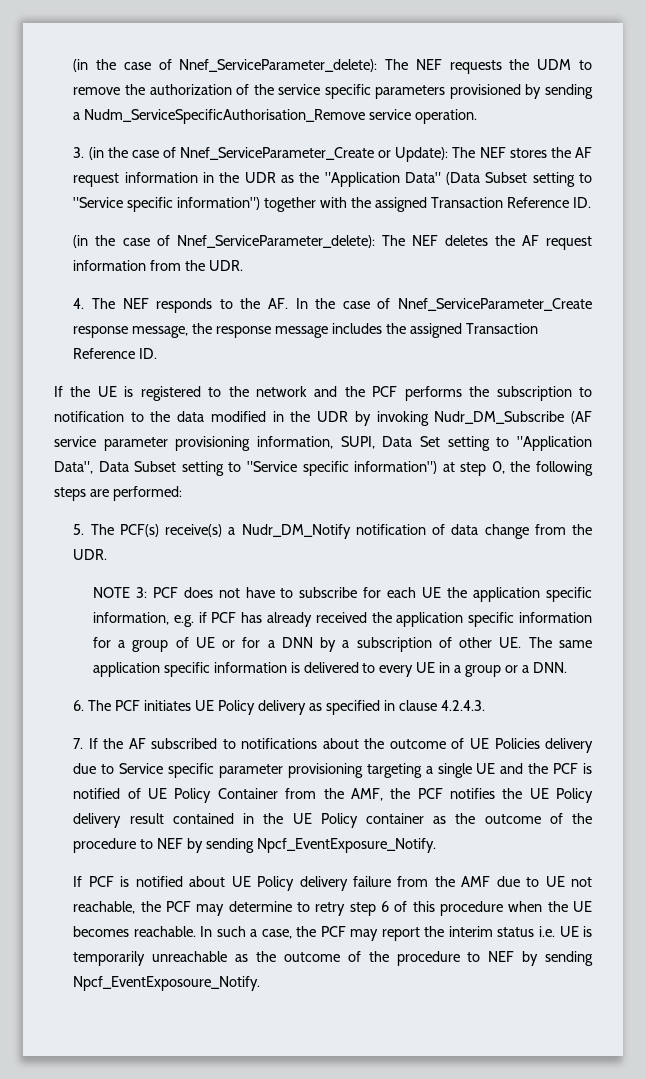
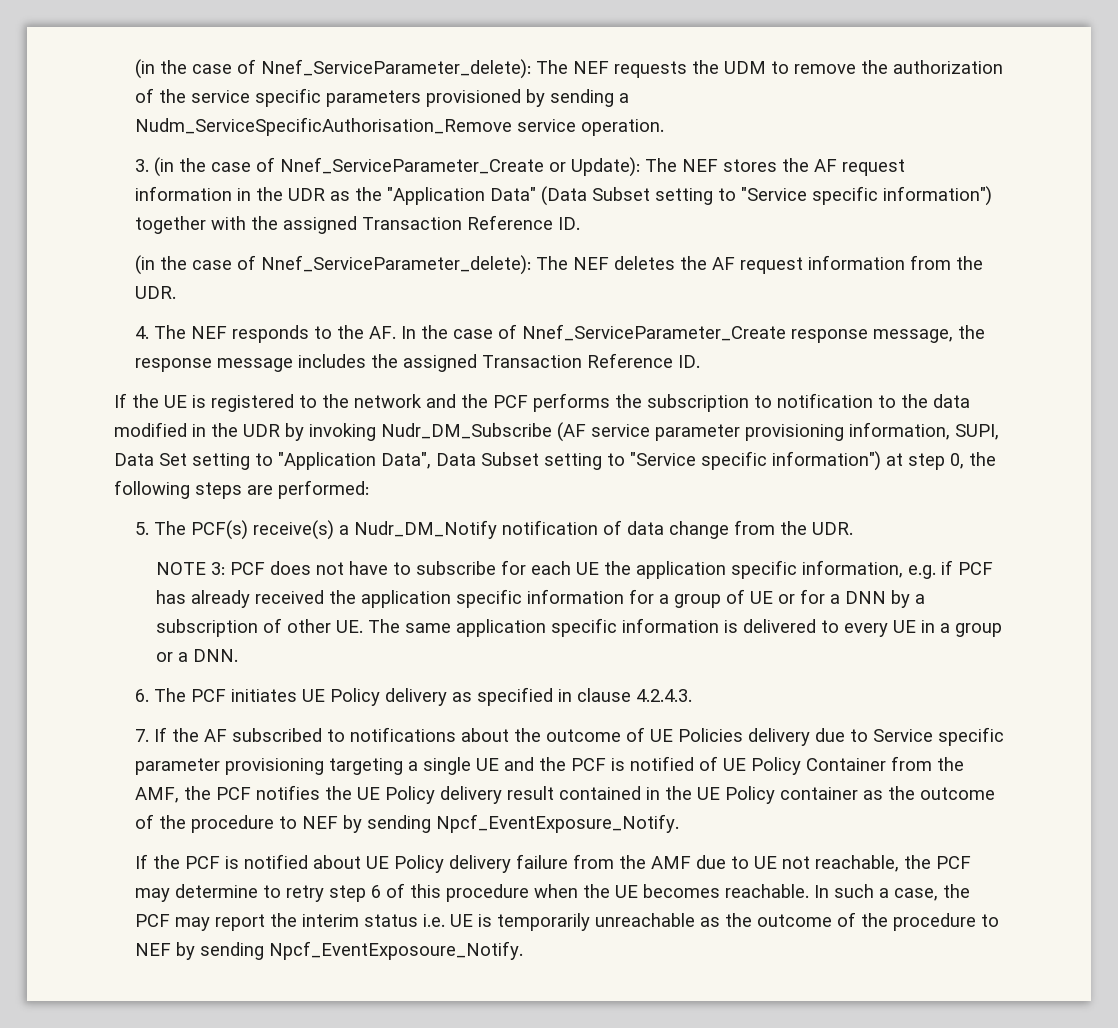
(83, 881) none -> [152,855,180,869] the

